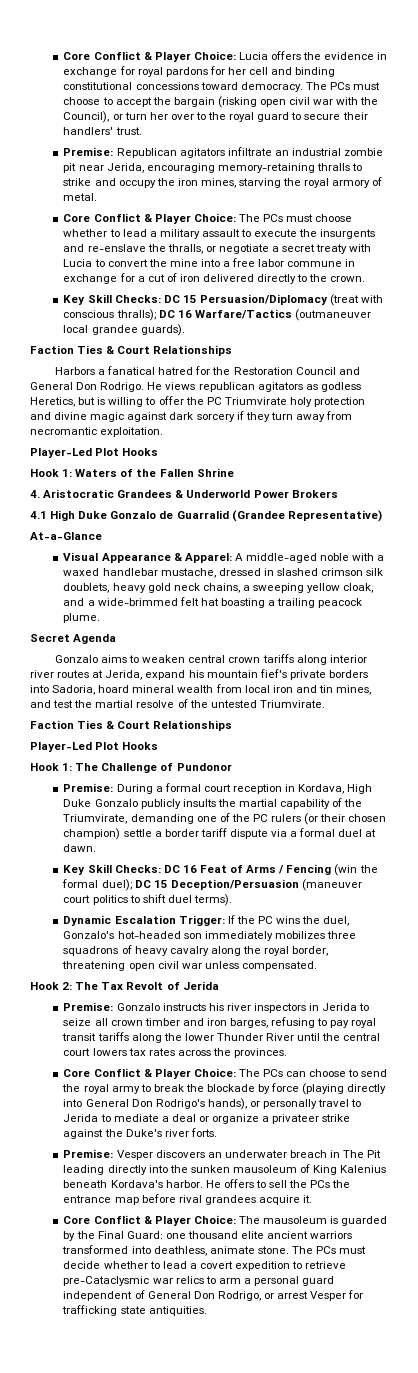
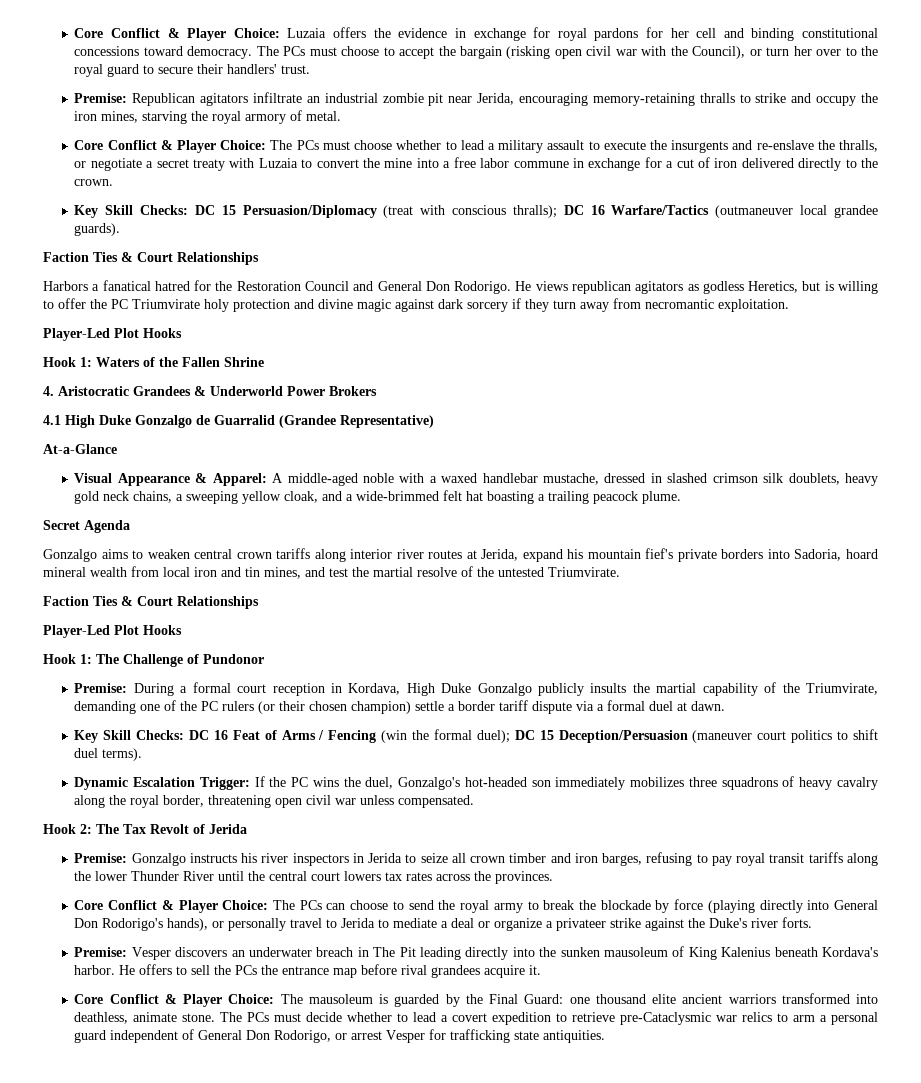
[63,51,268,62] Core Conflict & Player Choice: Lucia -> [74,28,327,41] Core Conflict & Player Choice: Luzaia
[63,259,93,267] Lucia -> [258,158,298,168] Luzaia
[100,382,145,392] Rodrigo. -> [454,281,512,294] Rodorigo.
[110,511,157,519] Gonzalo -> [135,415,192,428] Gonzalgo
[54,655,98,663] Gonzalo -> [43,549,97,562] Gonzalgo
[94,799,138,807] Gonzalo -> [477,683,532,696] Gonzalgo
[63,931,115,939] Gonzalo's -> [398,777,461,790] Gonzalgo's
[116,1003,160,1011] Gonzalo -> [131,853,186,866] Gonzalgo
[155,1099,205,1109] Rodrigo's -> [102,918,164,931] Rodorigo's
[217,1291,261,1301] Rodrigo, -> [274,1030,332,1043] Rodorigo,

